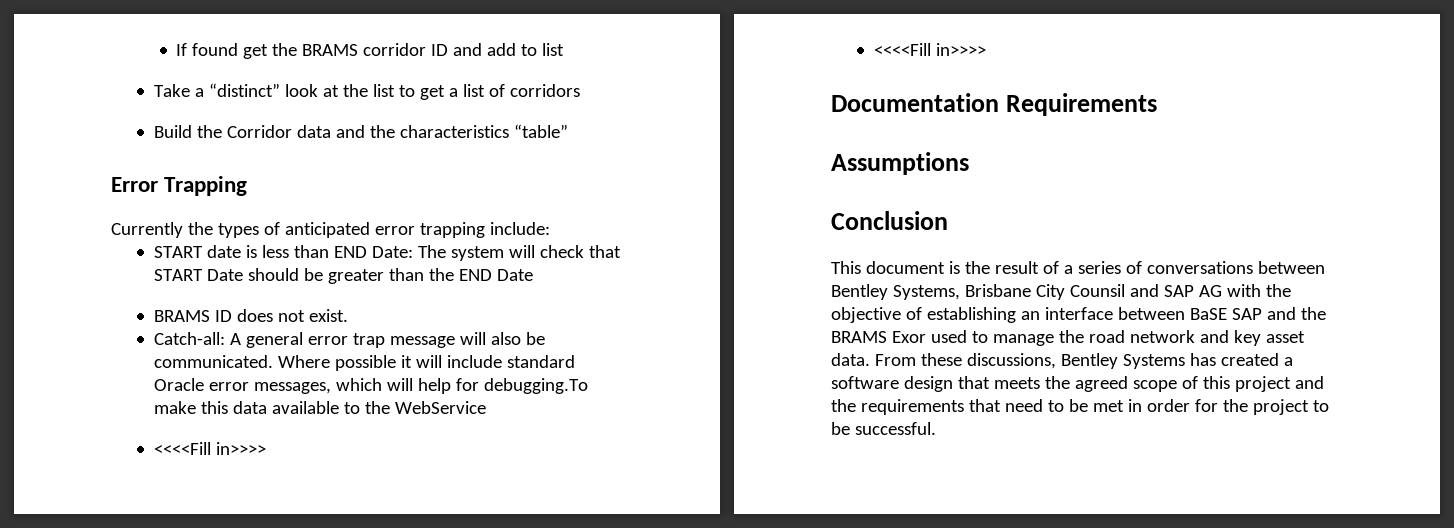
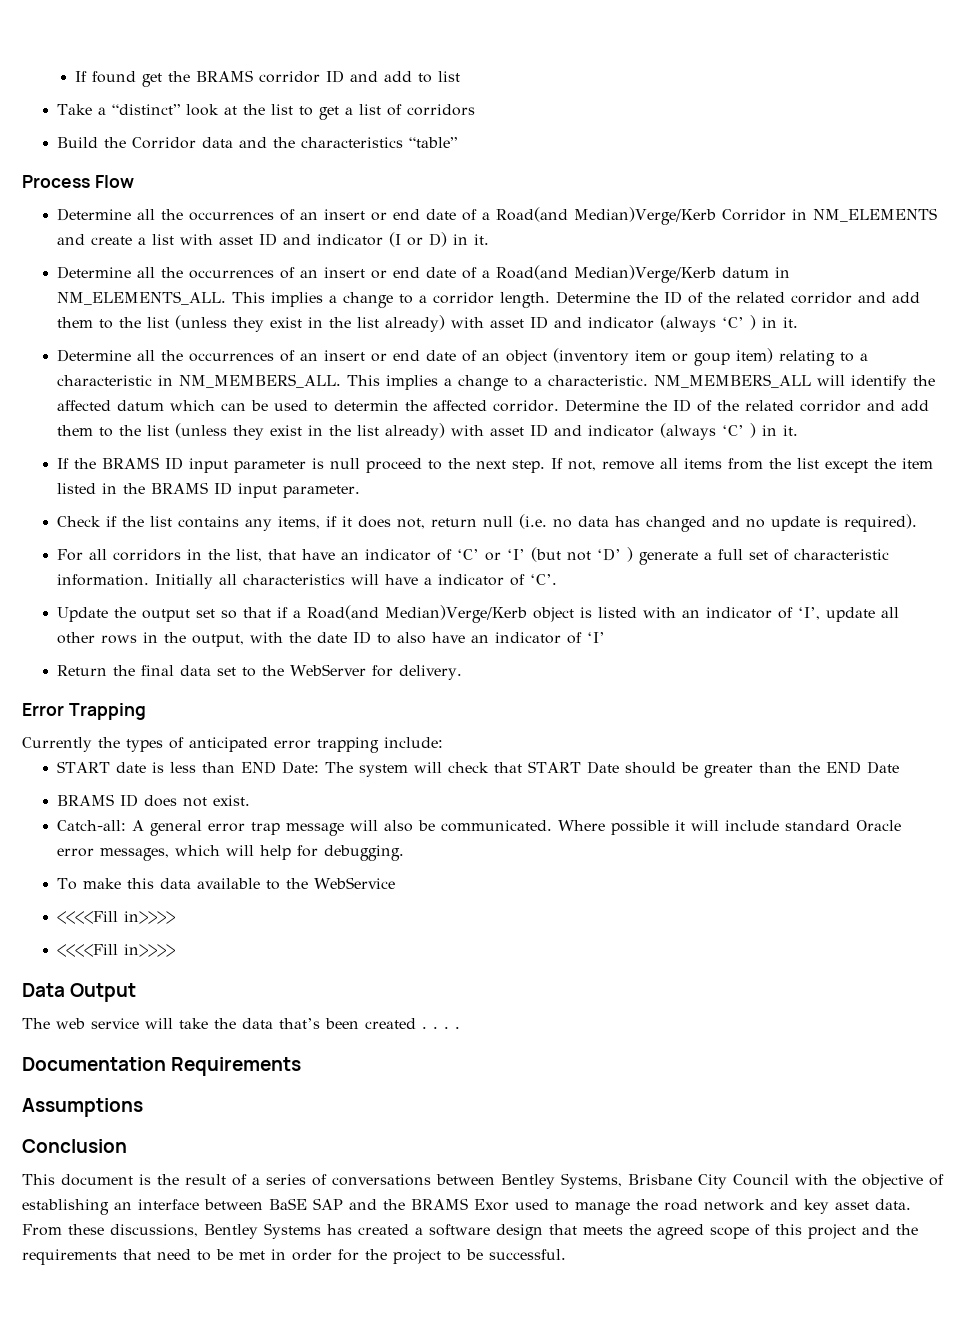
(568, 131) none -> [22,175,134,188] [57,207,938,225] [57,232,490,247] [57,265,791,283] [57,291,921,308] [57,315,799,332] [57,348,869,366] [57,374,936,391] [57,399,930,412] [57,423,799,440] [57,457,934,473] [57,482,361,498] [57,514,918,532] [57,547,890,565] [57,574,558,589] [57,605,900,623] [57,631,606,647] [57,664,463,680] // Process Flow // Determine all the occurrences of an insert or end date of a Road(and Median)Verge/Kerb Corridor in NM_ELEMENTS and create a list with asset ID and indicator (I or D) in it. // Determine all the occurrences of an insert or end date of a Road(and Median)Verge/Kerb datum in NM_ELEMENTS_ALL. This implies a change to a corridor length. Determine the ID of the related corridor and add them to the list (unless they exist in the list already) with asset ID and indicator (always ‘C’ ) in it. // Determine all the occurrences of an insert or end date of an object (inventory item or goup item) relating to a characteristic in NM_MEMBERS_ALL. This implies a change to a characteristic. NM_MEMBERS_ALL will identify the affected datum which can be used to determin the affected corridor. Determine the ID of the related corridor and add them to the list (unless they exist in the list already) with asset ID and indicator (always ‘C’ ) in it. // If the BRAMS ID input parameter is null proceed to the next step. If not, remove all items from the list except the item listed in the BRAMS ID input parameter. // Check if the list contains any items, if it does not, return null (i.e. no data has changed and no update is required). // For all corridors in the list, that have an indicator of ‘C’ or ‘I’ (but not ‘D’ ) generate a full set of characteristic information. Initially all characteristics will have a indicator of ‘C’. // Update the output set so that if a Road(and Median)Verge/Kerb object is listed with an indicator of ‘I’, update all other rows in the output, with the date ID to also have an indicator of ‘I’ // Return the final data set to the WebServer for delivery.
[483,378,588,394] debugging.To -> [324,845,405,861] [57,878,78,890] debugging. // To
(986, 49) none -> [22,983,137,1002] [22,1018,460,1029] // Data Output // The web service will take the data that’s been created . . . .
[1069,284,1222,297] Counsil and SAP AG -> [733,1174,789,1186] Council

